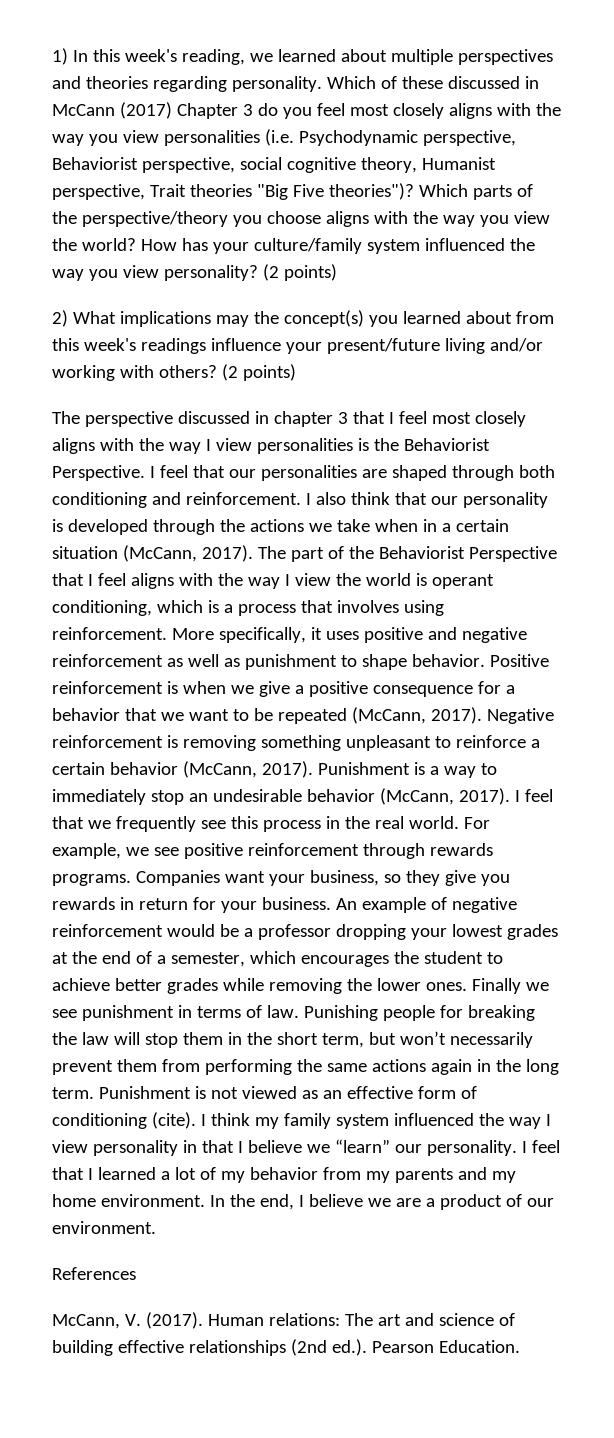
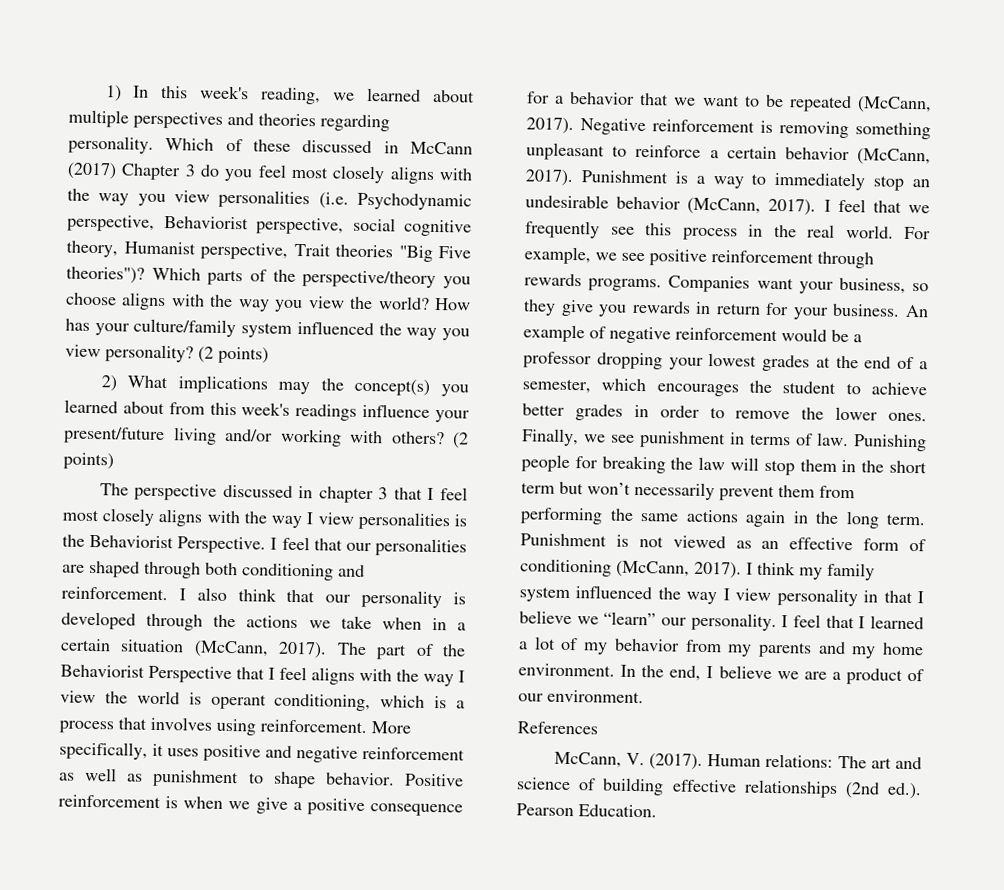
[222,978,342,994] while removing -> [633,404,791,420] in order to remove
[471,978,521,994] Finally -> [521,428,579,447] Finally,
[321,1033,364,1048] term, -> [521,482,555,494] term
[151,1112,196,1129] (cite). -> [616,560,742,579] (McCann, 2017).

